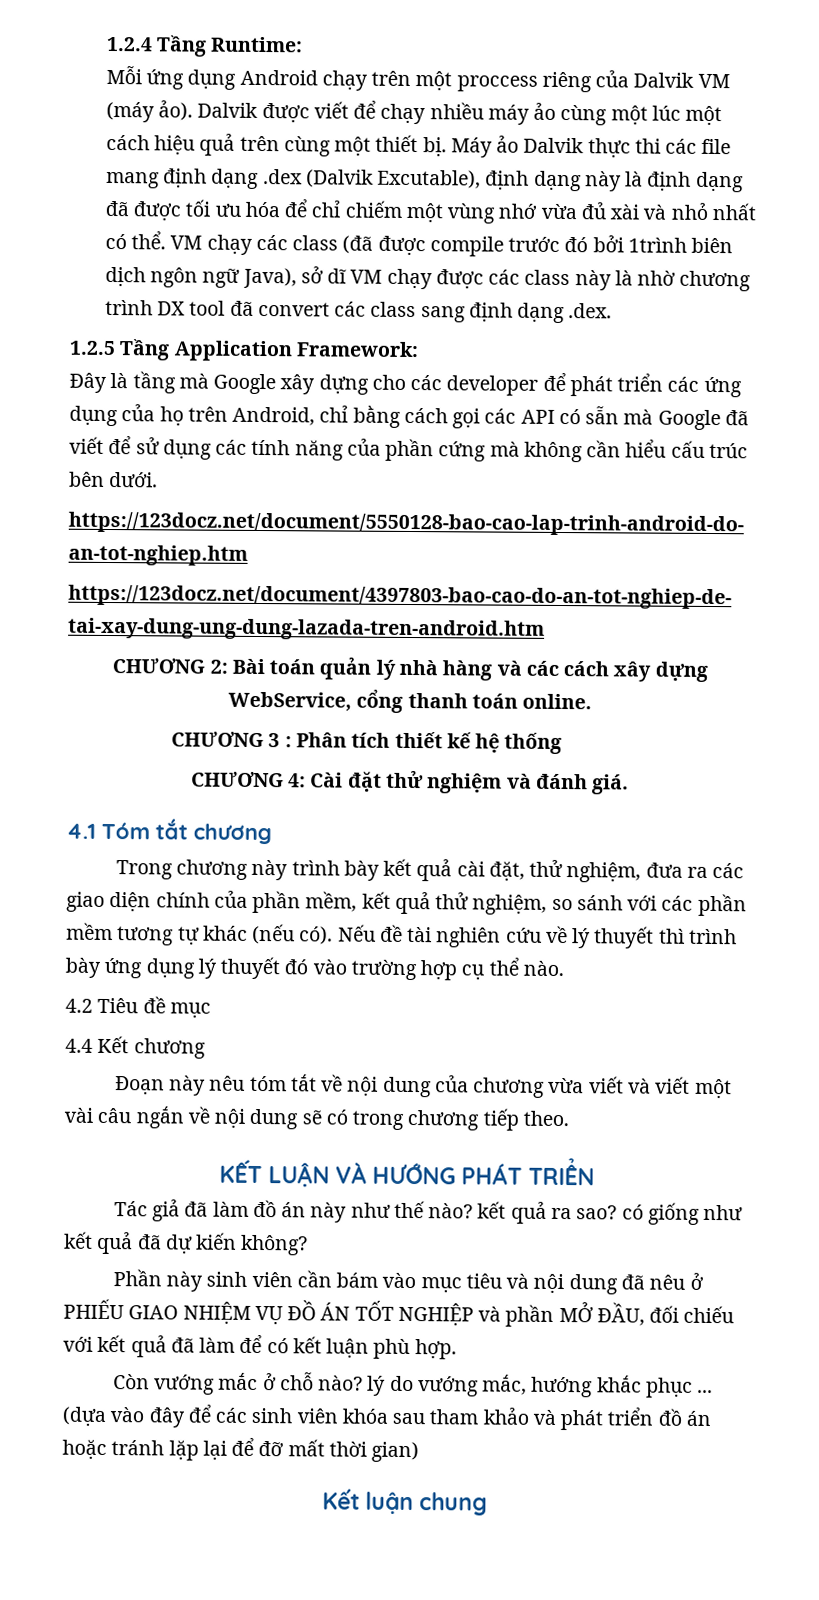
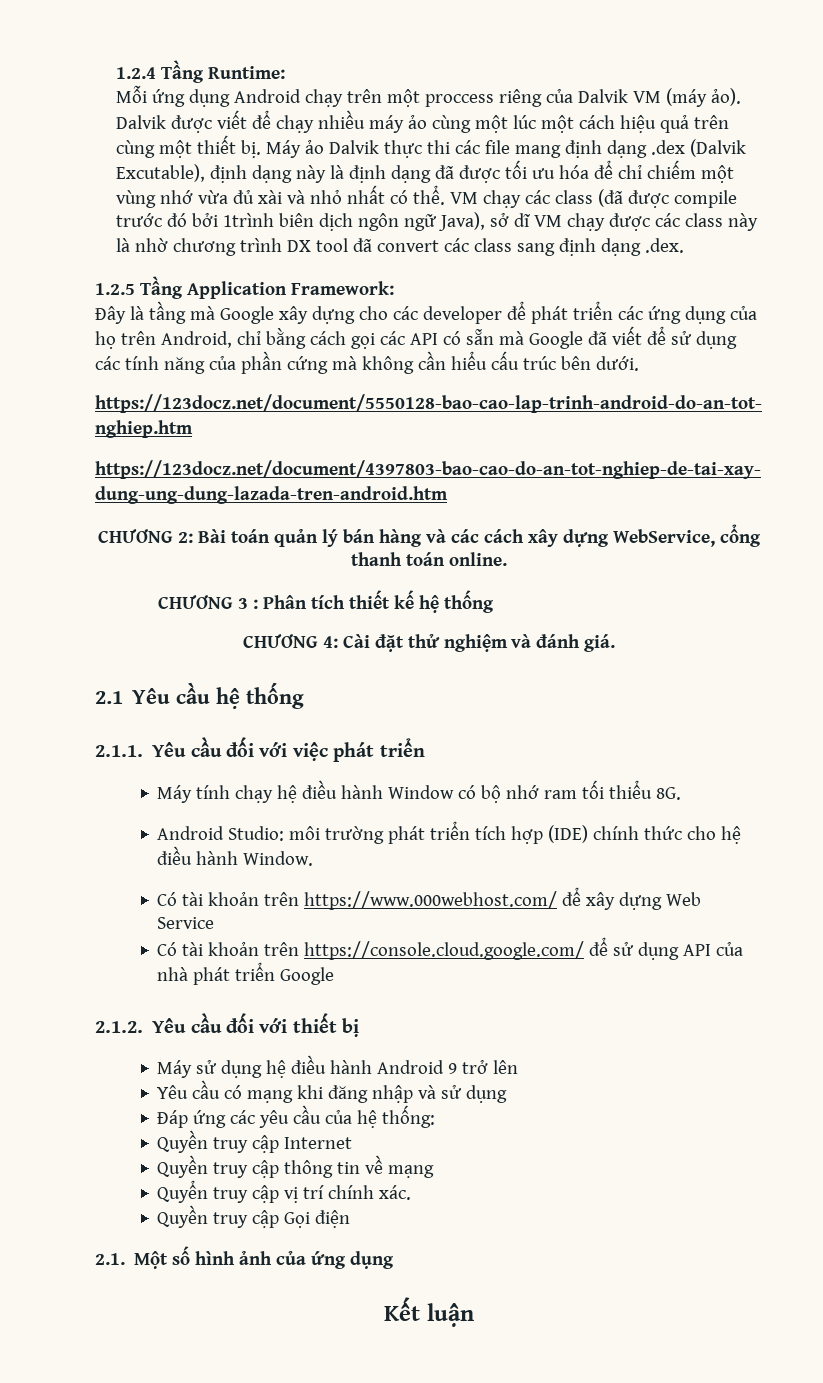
[398,659,438,676] nhà -> [343,529,376,543] bán
[66,818,272,845] [115,858,745,883] [66,890,747,917] [66,922,737,949] [65,956,564,981] [65,996,211,1018] [65,1035,206,1059] [114,1074,732,1099] [64,1106,569,1131] [219,1157,595,1188] [113,1199,744,1225] [64,1231,309,1256] [112,1269,704,1295] [63,1298,735,1327] [63,1334,457,1360] [112,1372,714,1398] [62,1404,711,1431] [62,1437,420,1463] 4.1 Tóm tắt chương // Trong chương này trình bày kết quả cài đặt, thử nghiệm, đưa ra các giao diện chính của phần mềm, kết quả thử nghiệm, so sánh với các phần mềm tương tự khác (nếu có). Nếu đề tài nghiên cứu về lý thuyết thì trình bày ứng dụng lý thuyết đó vào trường hợp cụ thể nào. // 4.2 Tiêu đề mục // 4.4 Kết chương // Đoạn này nêu tóm tắt về nội dung của chương vừa viết và viết một vài câu ngắn về nội dung sẽ có trong chương tiếp theo. // KẾT LUẬN VÀ HƯỚNG PHÁT TRIỂN // Tác giả đã làm đồ án này như thế nào? kết quả ra sao? có giống như kết quả đã dự kiến không? // Phần này sinh viên cần bám vào mục tiêu và nội dung đã nêu ở PHIẾU GIAO NHIỆM VỤ ĐỒ ÁN TỐT NGHIỆP và phần MỞ ĐẦU, đối chiếu với kết quả đã làm để có kết luận phù hợp. // Còn vướng mắc ở chỗ nào? lý do vướng mắc, hướng khắc phục ... (dựa vào đây để các sinh viên khóa sau tham khảo và phát triển đồ án hoặc tránh lặp lại để đỡ mất thời gian) -> [95,682,305,709] [95,737,425,762] [157,780,682,803] [157,821,742,844] [157,846,314,866] [157,887,702,910] [157,917,215,929] [157,937,744,960] [157,962,335,985] [95,1013,360,1037] [157,1055,519,1078] [157,1080,508,1103] [157,1105,436,1128] [157,1130,353,1153] [157,1155,435,1178] [157,1180,412,1203] [157,1205,351,1228] [95,1246,395,1269] 2.1 Yêu cầu hệ thống // 2.1.1. Yêu cầu đối với việc phát triển // Máy tính chạy hệ điều hành Window có bộ nhớ ram tối thiểu 8G. // Android Studio: môi trường phát triển tích hợp (IDE) chính thức cho hệ điều hành Window. // Có tài khoản trên https://www.000webhost.com/ để xây dựng Web Service // Có tài khoản trên https://console.cloud.google.com/ để sử dụng API của nhà phát triển Google // 2.1.2. Yêu cầu đối với thiết bị // Máy sử dụng hệ điều hành Android 9 trở lên // Yêu cầu có mạng khi đăng nhập và sử dụng // Đáp ứng các yêu cầu của hệ thống: // Quyền truy cập Internet // Quyền truy cập thông tin về mạng // Quyển truy cập vị trí chính xác. // Quyền truy cập Gọi điện // 2.1. Một số hình ảnh của ứng dụng
[419,1492,489,1516] chung -> (474, 1315) none

